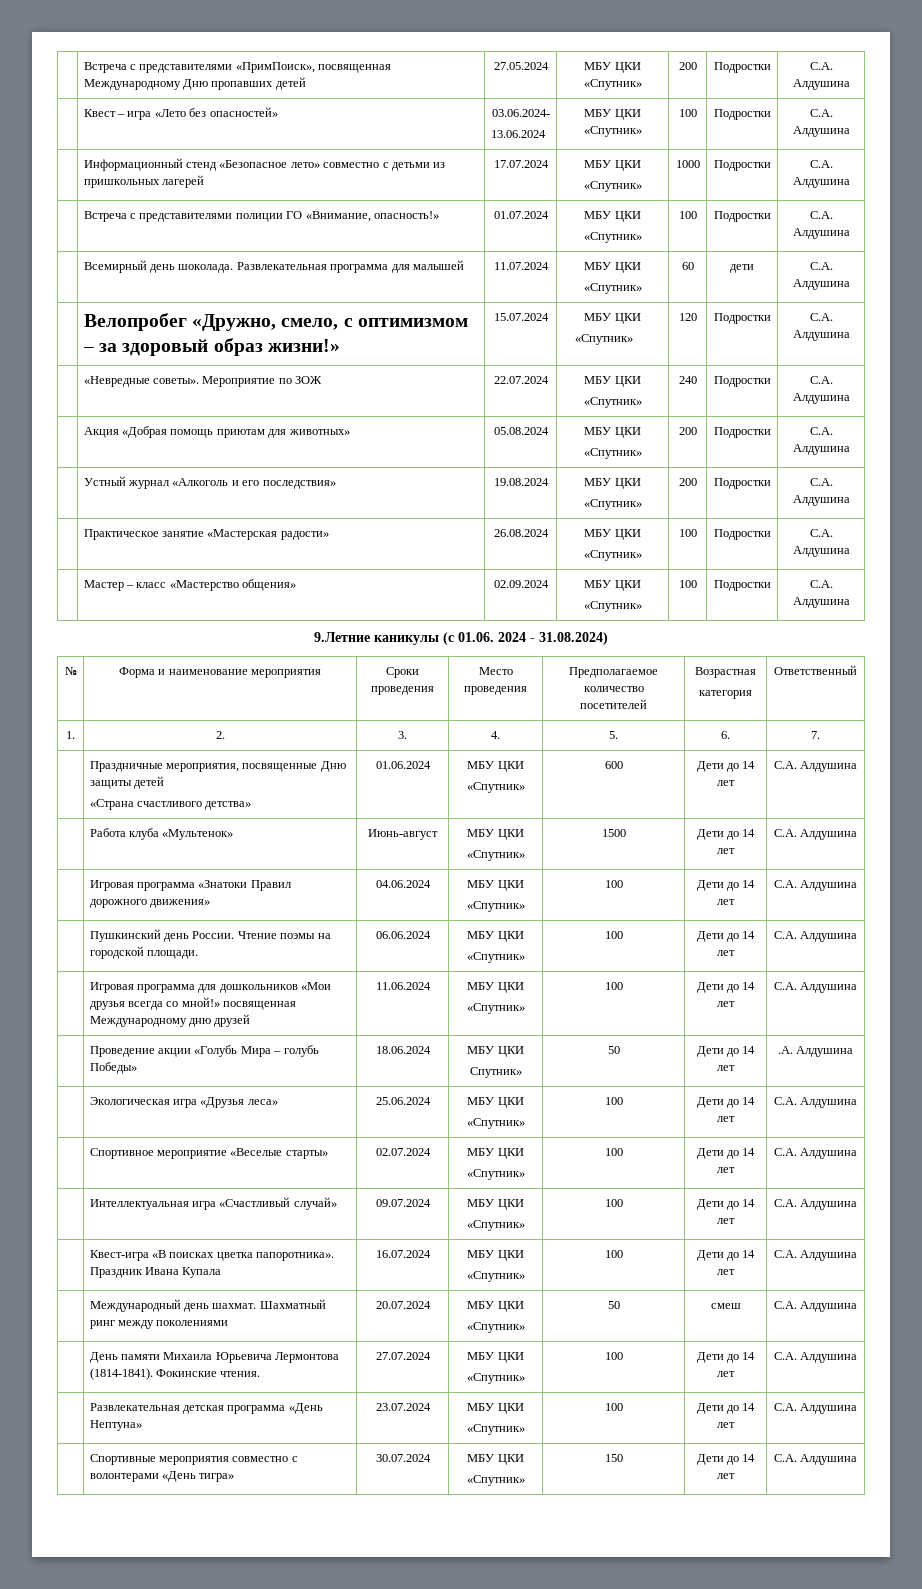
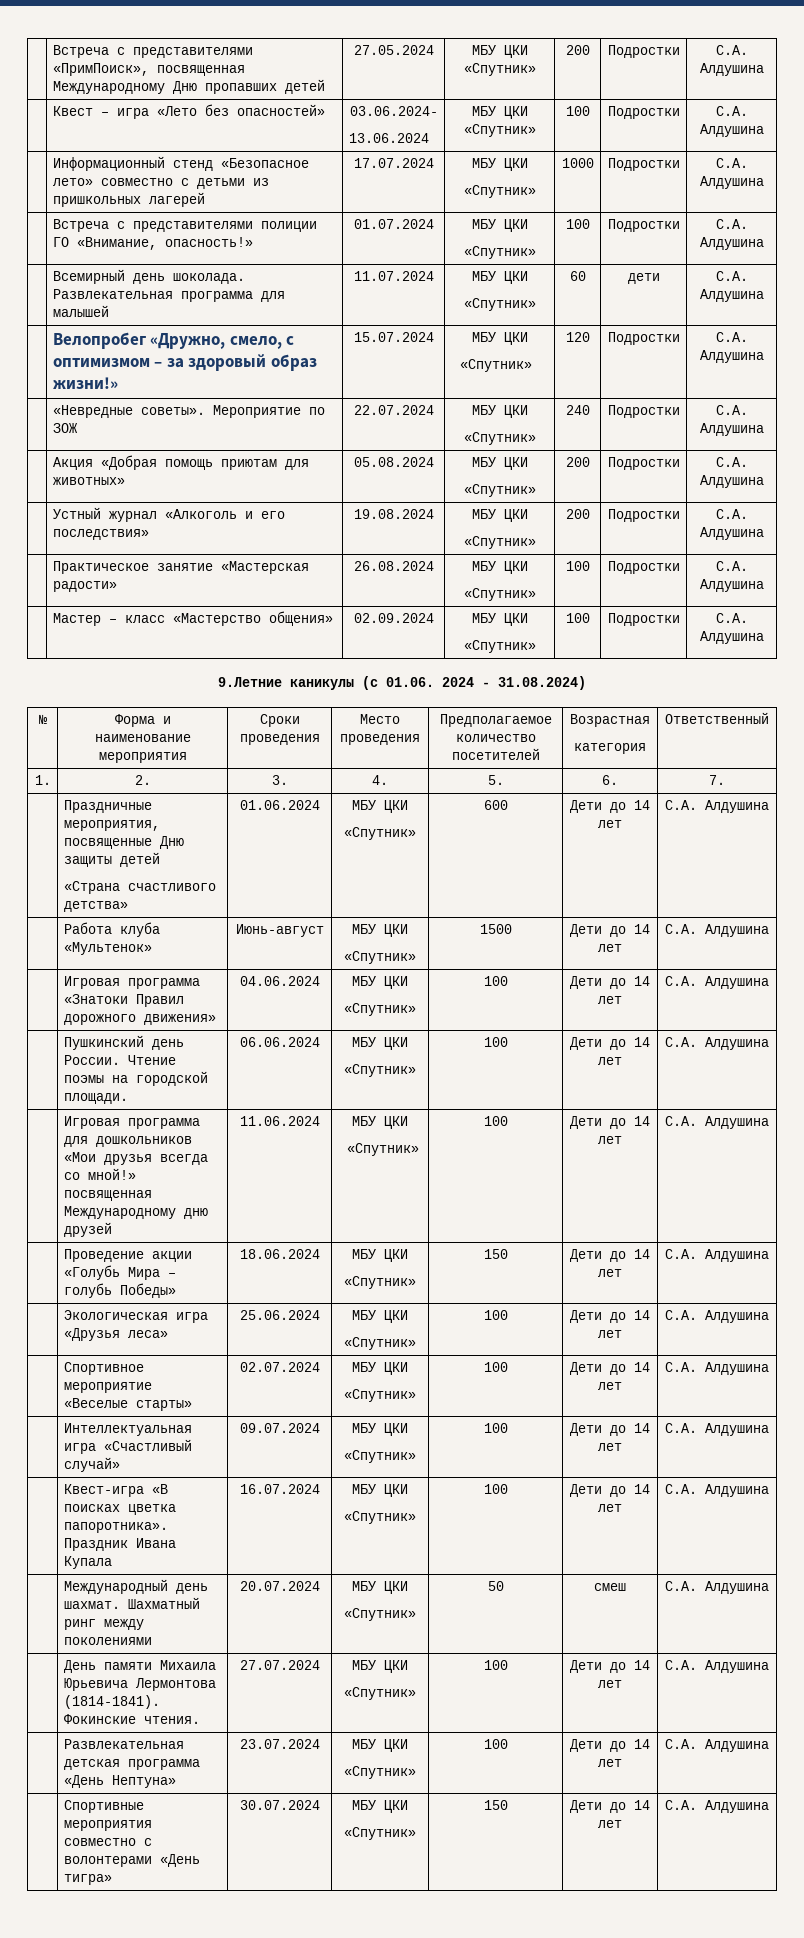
[469,1067,522,1078] [607,1046,620,1054] [696,1046,756,1057] [717,1065,735,1071] [777,1046,793,1054] Спутник» | 50 | Дети до 14 лет | .А. -> [344,1276,416,1289] [483,1249,508,1259] [570,1249,650,1262] [598,1269,622,1277] [665,1249,697,1259] «Спутник» | 150 | Дети до 14 лет | С.А.

